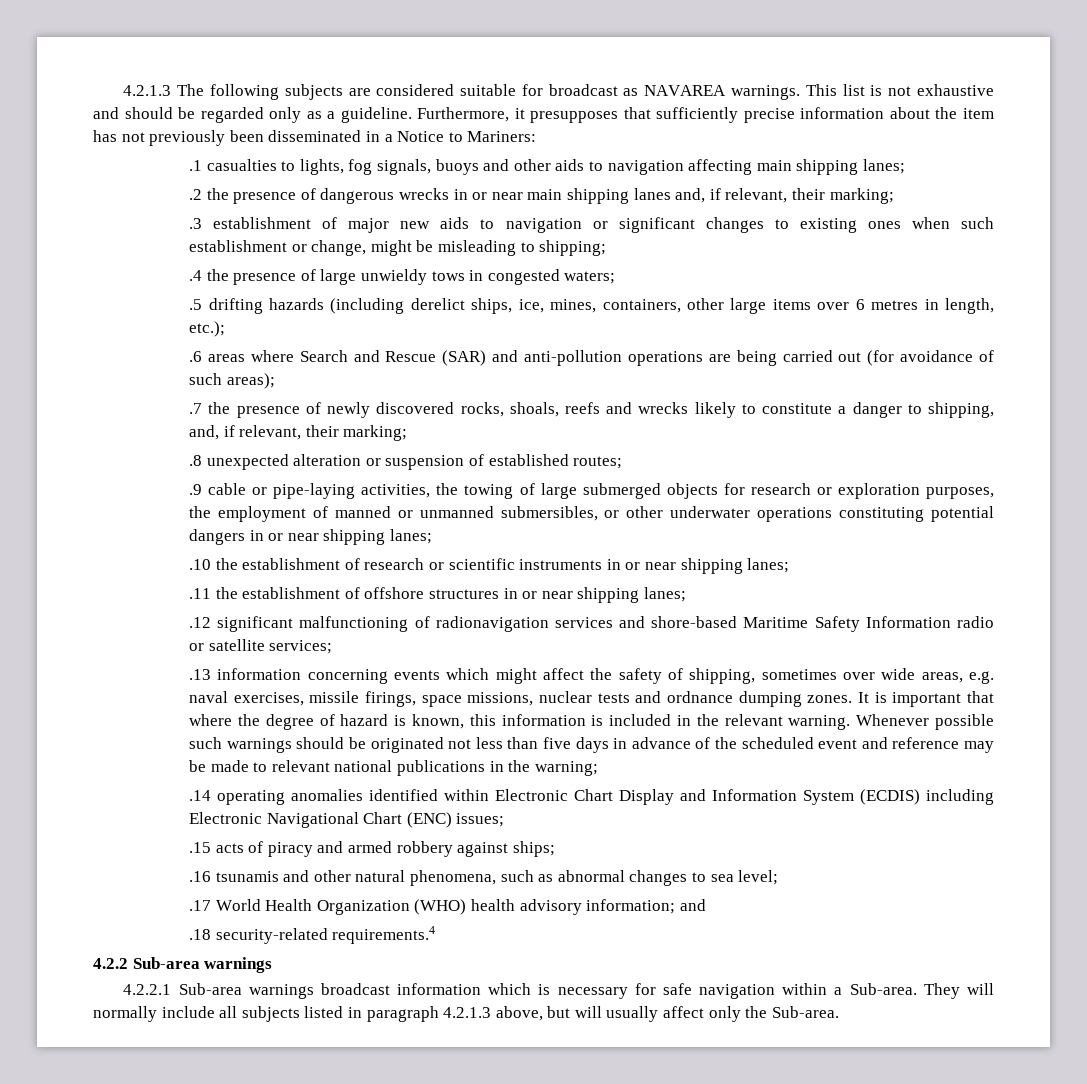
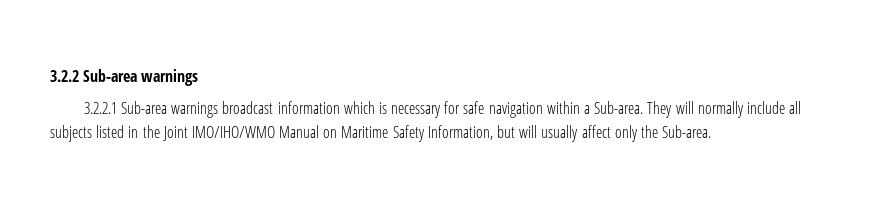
[123,84,994,100] [93,107,994,123] [93,130,537,146] [189,159,905,175] [189,188,894,204] [189,217,994,233] [189,240,607,256] [189,269,616,285] [189,298,995,314] [189,321,226,337] [189,350,995,366] [189,373,275,389] [189,402,995,418] [189,425,408,441] [189,454,623,470] [189,483,994,499] [189,506,994,522] [189,529,433,545] [189,558,790,574] [189,587,687,603] [189,616,994,632] [189,639,333,654] [189,668,994,684] [189,691,994,707] [189,714,995,730] [189,737,994,753] [189,760,598,776] [189,789,995,805] [189,812,505,828] [189,841,555,857] [189,870,779,886] [189,899,706,915] [189,926,436,944] [93,958,128,969] 4.2.1.3 The following subjects are considered suitable for broadcast as NAVAREA warnings. This list is not exhaustive and should be regarded only as a guideline. Furthermore, it presupposes that sufficiently precise information about the item has not previously been disseminated in a Notice to Mariners: // .1 casualties to lights, fog signals, buoys and other aids to navigation affecting main shipping lanes; // .2 the presence of dangerous wrecks in or near main shipping lanes and, if relevant, their marking; // .3 establishment of major new aids to navigation or significant changes to existing ones when such establishment or change, might be misleading to shipping; // .4 the presence of large unwieldy tows in congested waters; // .5 drifting hazards (including derelict ships, ice, mines, containers, other large items over 6 metres in length, etc.); // .6 areas where Search and Rescue (SAR) and anti-pollution operations are being carried out (for avoidance of such areas); // .7 the presence of newly discovered rocks, shoals, reefs and wrecks likely to constitute a danger to shipping, and, if relevant, their marking; // .8 unexpected alteration or suspension of established routes; // .9 cable or pipe-laying activities, the towing of large submerged objects for research or exploration purposes, the employment of manned or unmanned submersibles, or other underwater operations constituting potential dangers in or near shipping lanes; // .10 the establishment of research or scientific instruments in or near shipping lanes; // .11 the establishment of offshore structures in or near shipping lanes; // .12 significant malfunctioning of radionavigation services and shore-based Maritime Safety Information radio or satellite services; // .13 information concerning events which might affect the safety of shipping, sometimes over wide areas, e.g. naval exercises, missile firings, space missions, nuclear tests and ordnance dumping zones. It is important that where the degree of hazard is known, this information is included in the relevant warning. Whenever possible such warnings should be originated not less than five days in advance of the scheduled event and reference may be made to relevant national publications in the warning; // .14 operating anomalies identified within Electronic Chart Display and Information System (ECDIS) including Electronic Navigational Chart (ENC) issues; // .15 acts of piracy and armed robbery against ships; // .16 tsunamis and other natural phenomena, such as abnormal changes to sea level; // .17 World Health Organization (WHO) health advisory information; and // .18 security-related requirements.4 // 4.2.2 -> [50,70,79,82] 3.2.2
[123,984,172,995] 4.2.2.1 -> [83,102,117,114] 3.2.2.1
[366,1006,543,1022] paragraph 4.2.1.3 above, -> [142,125,493,142] the Joint IMO/IHO/WMO Manual on Maritime Safety Information,

